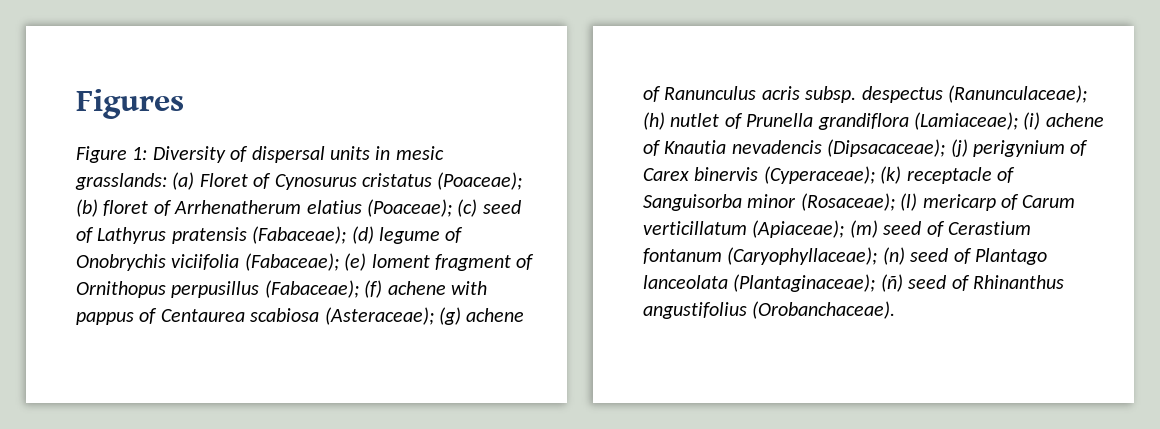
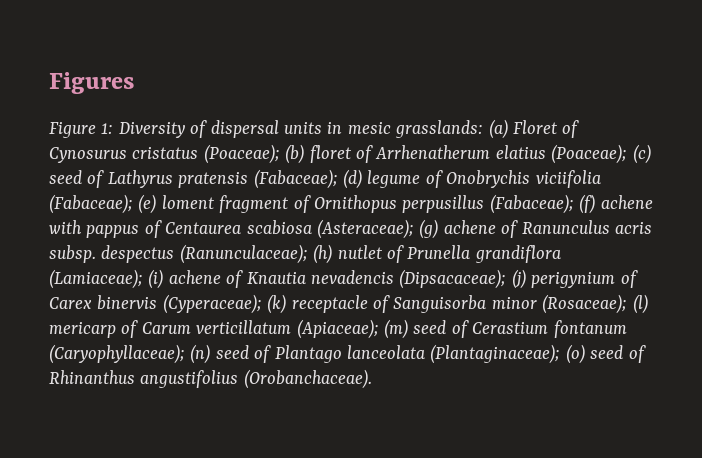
[880,274,903,292] (ñ) -> [565,344,585,364] (o)

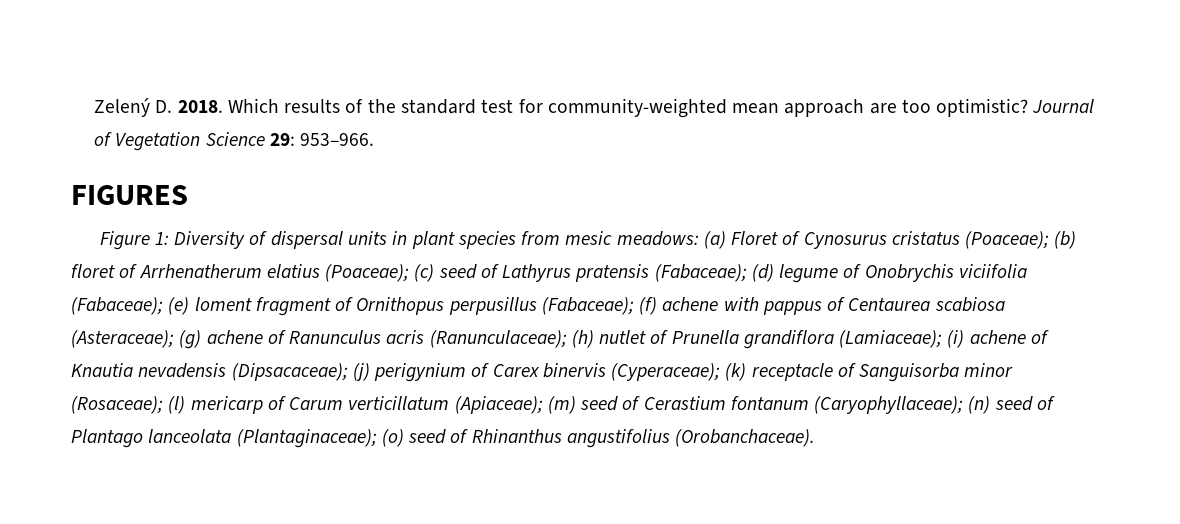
[49,72,134,94] Figures -> [94,98,1095,118] [94,132,375,151] [71,185,188,205] Zelený D. 2018. Which results of the standard test for community‐weighted mean approach are too optimistic? Journal of Vegetation Science 29: 953–966. // FIGURES
[347,120,484,138] mesic grasslands: -> [411,231,699,249] plant species from mesic meadows:
[49,245,175,263] subsp. despectus -> (425, 337) none
[311,270,394,284] nevadencis -> [138,363,227,378] nevadensis

